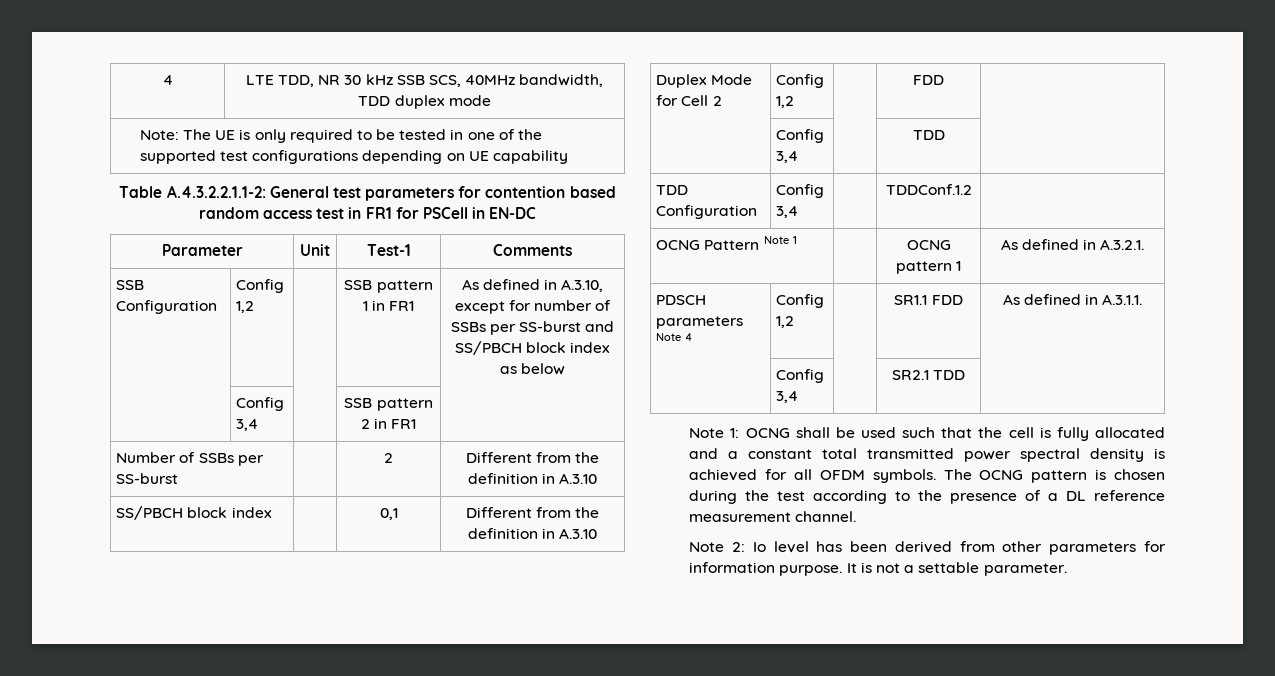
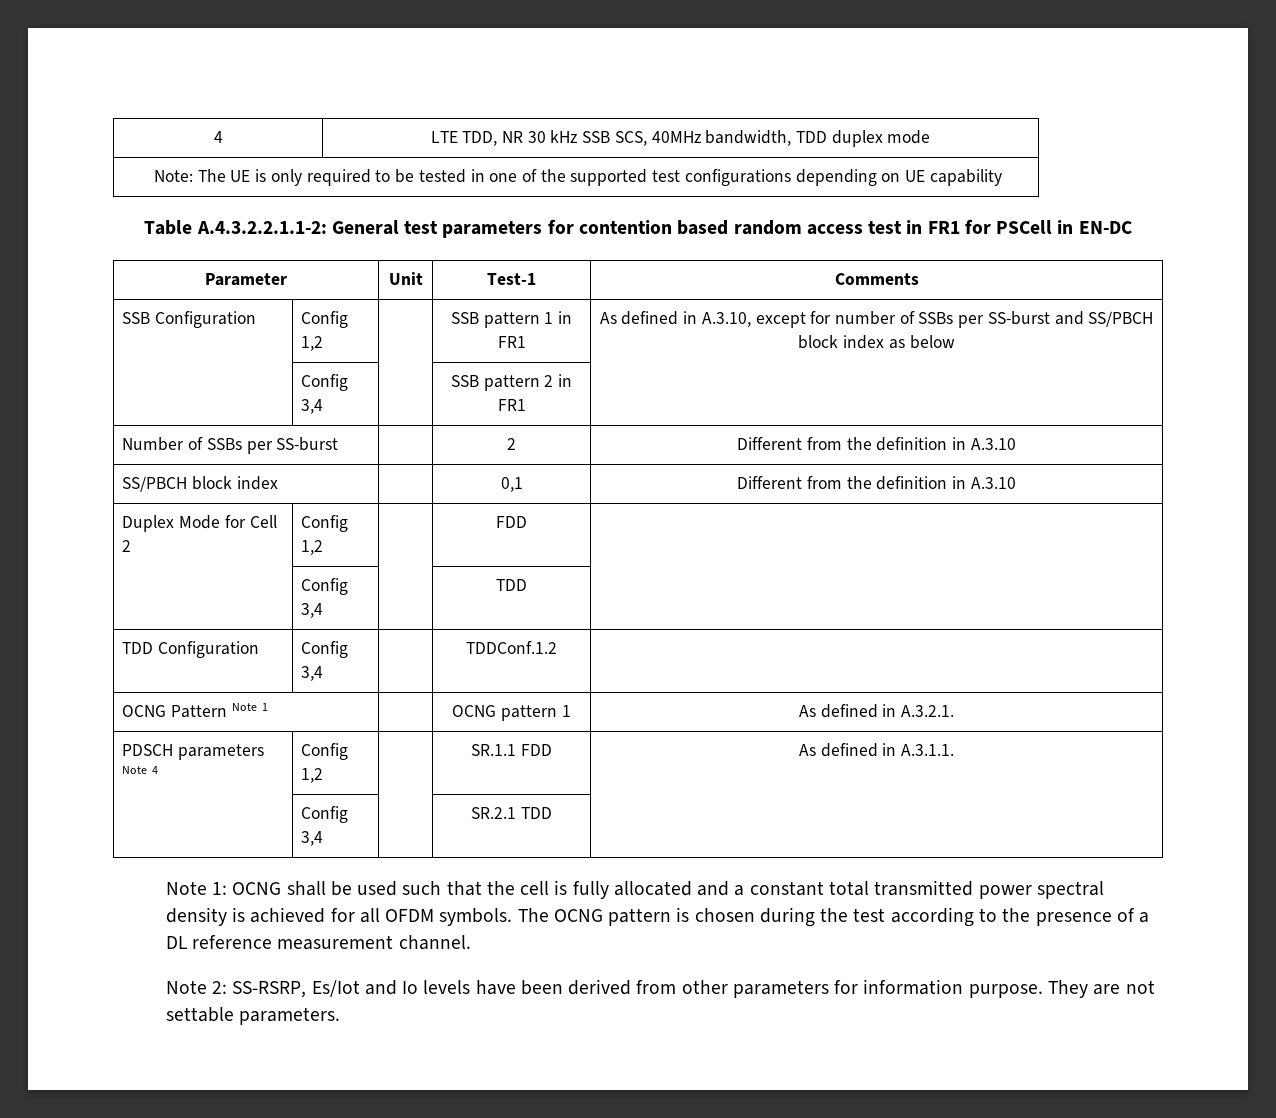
[894,295,928,305] SR1.1 -> [471,744,517,756] SR.1.1
[891,370,929,380] SR2.1 -> [471,807,517,819] SR.2.1
[752,541,843,553] Io level has -> [232,980,516,998] SS-RSRP, Es/Iot and Io levels have
[846,562,1067,576] It is not a settable parameter. -> [1048,980,1155,998] [165,1007,341,1025] They are not settable parameters.

